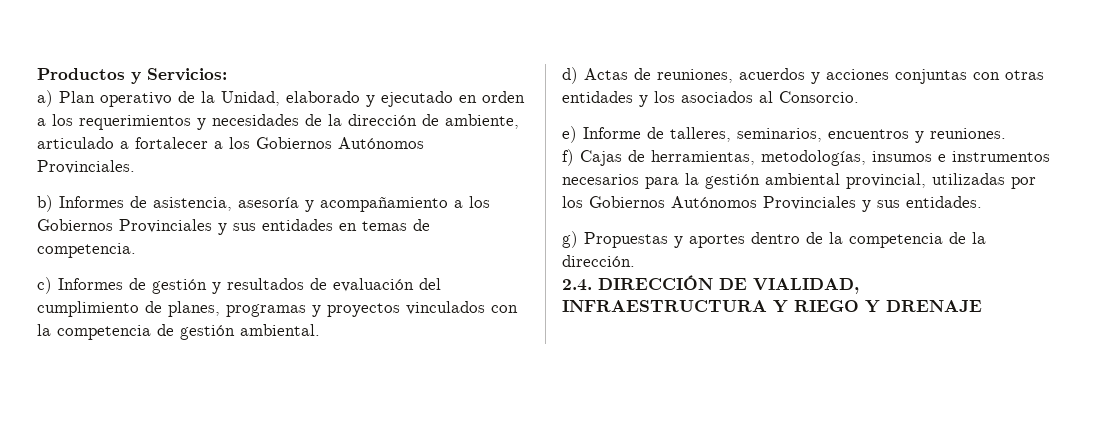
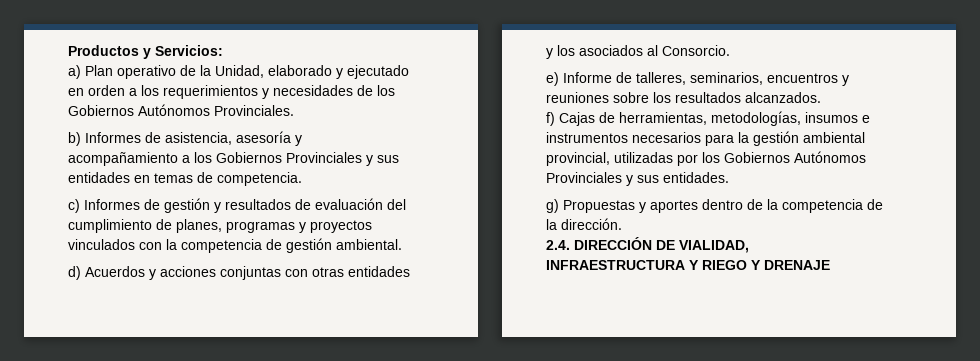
[328,114,519,129] [37,137,223,149] la dirección de ambiente, articulado a fortalecer a -> (373, 90) none
[584,68,805,83] Actas de reuniones, acuerdos -> [85,266,145,277] Acuerdos
[930,128,1006,139] reuniones. -> [546,92,821,103] reuniones sobre los resultados alcanzados.

